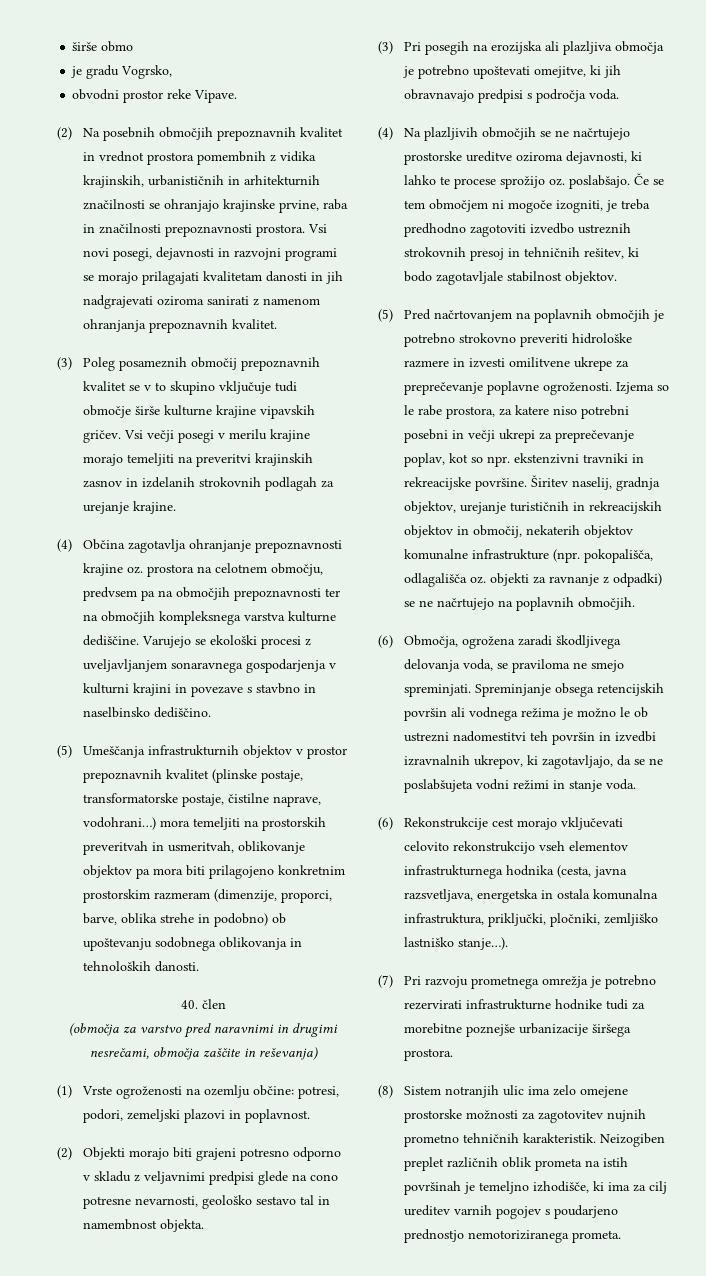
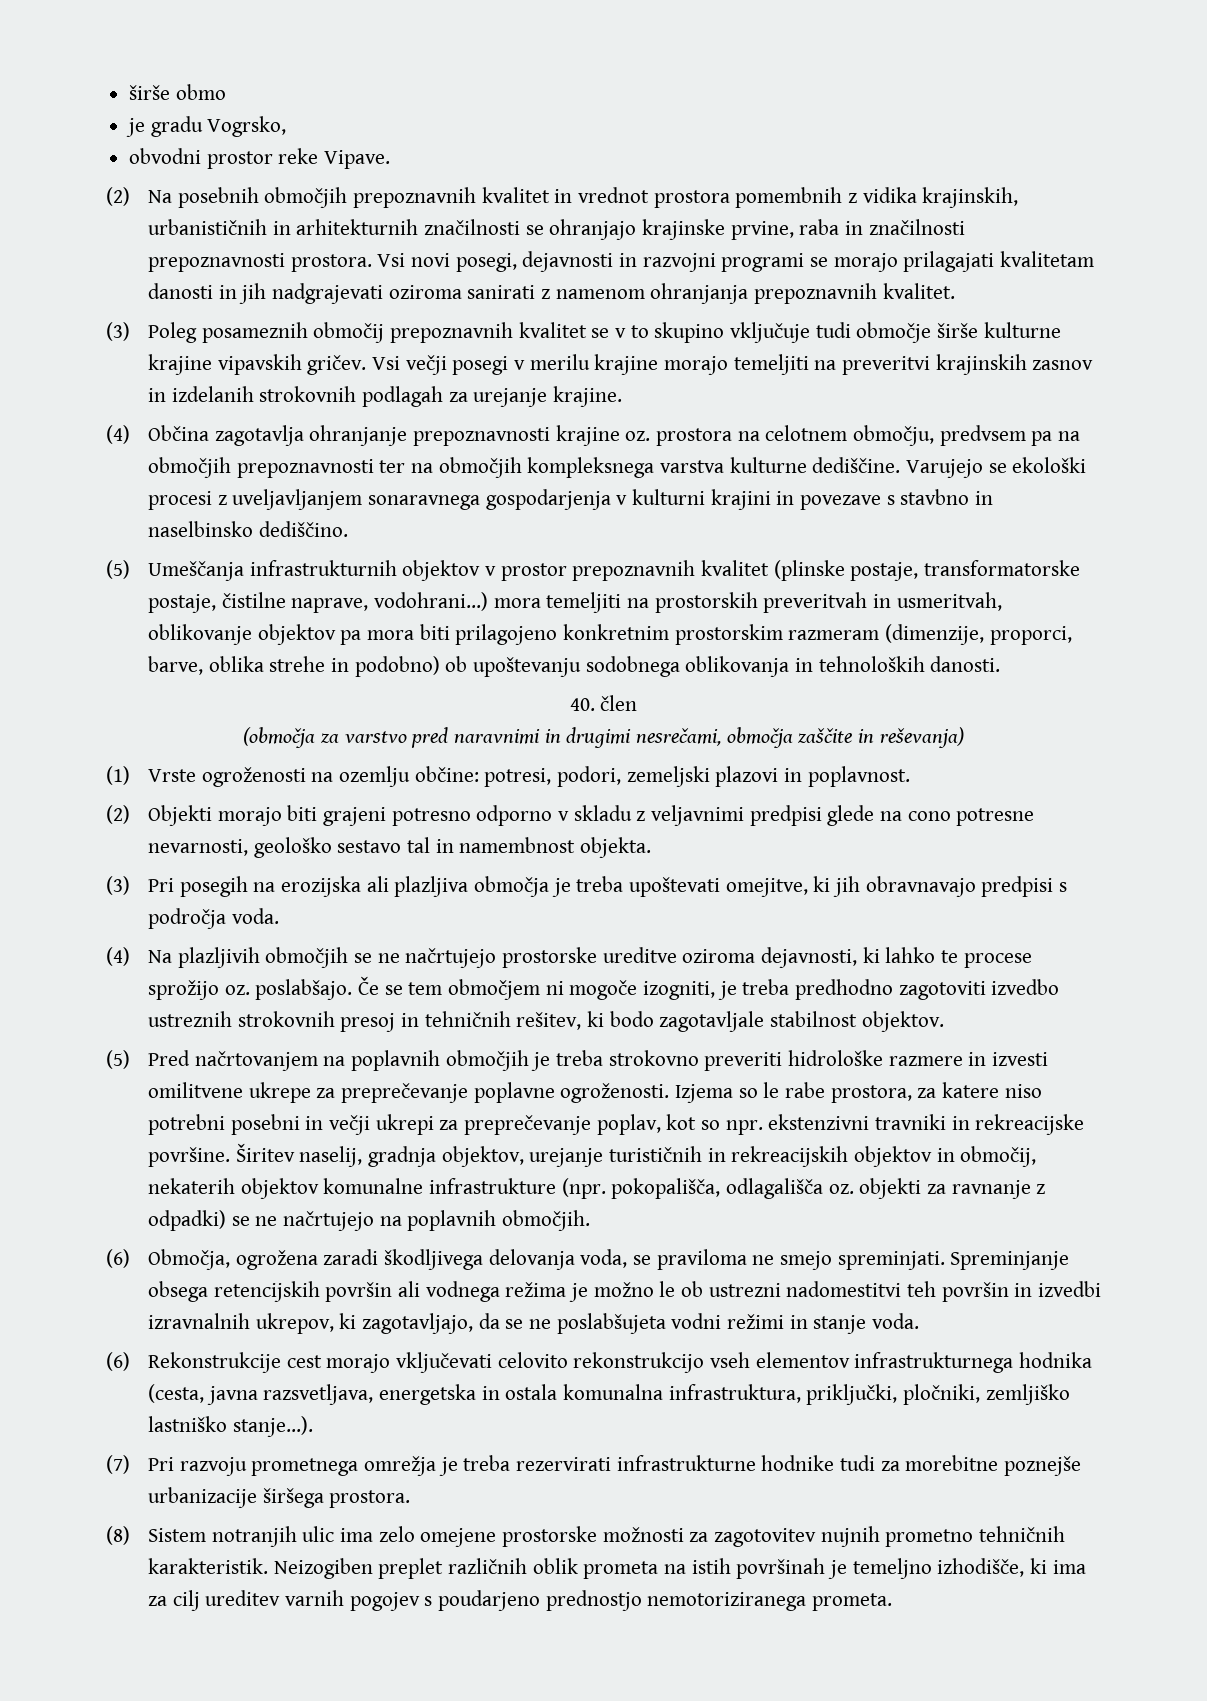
[418,65,470,79] potrebno -> [576,876,624,892] treba
[404,333,456,347] potrebno -> [555,1050,603,1066] treba
[605,975,657,989] potrebno -> [463,1455,511,1471] treba

